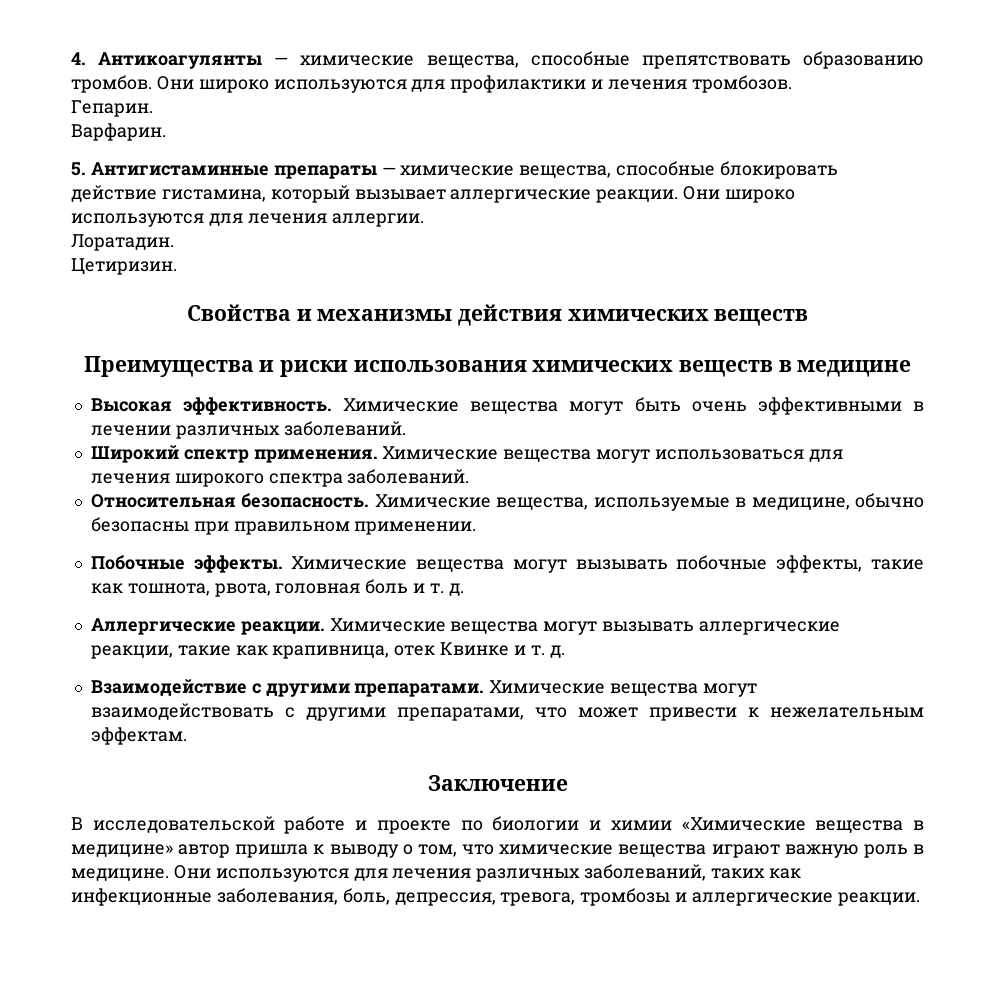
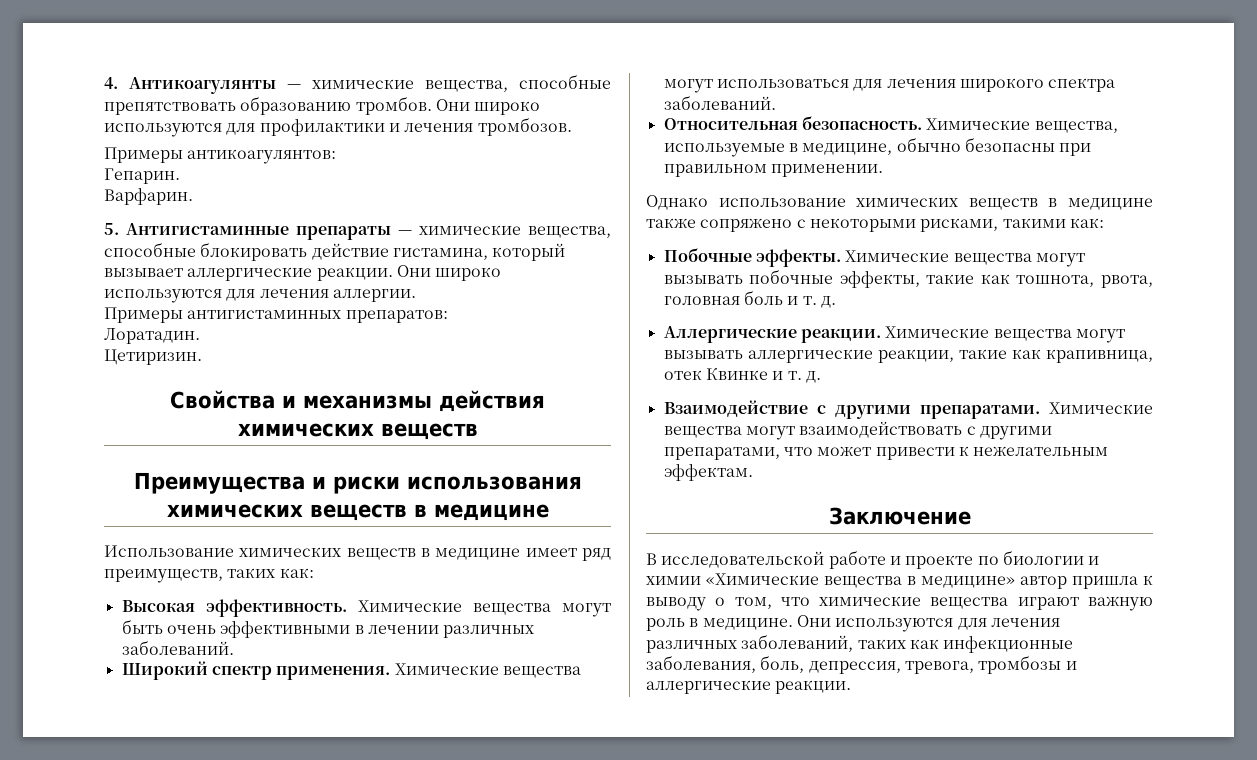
(792, 84) none -> [104,147,337,164] // Примеры антикоагулянтов:
(424, 220) none -> [104,307,448,323] // Примеры антигистаминных препаратов:
(912, 368) none -> [104,545,611,561] [104,568,314,583] // Использование химических веществ в медицине имеет ряд преимуществ, таких как:
(477, 528) none -> [646,195,1153,210] [646,218,1104,232] // Однако использование химических веществ в медицине также сопряжено с некоторыми рисками, такими как:

